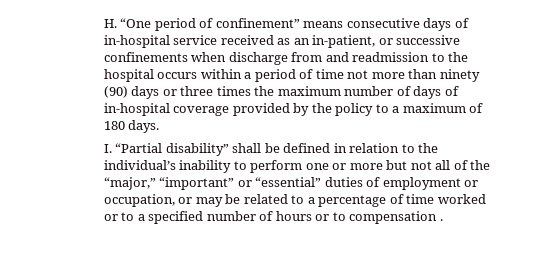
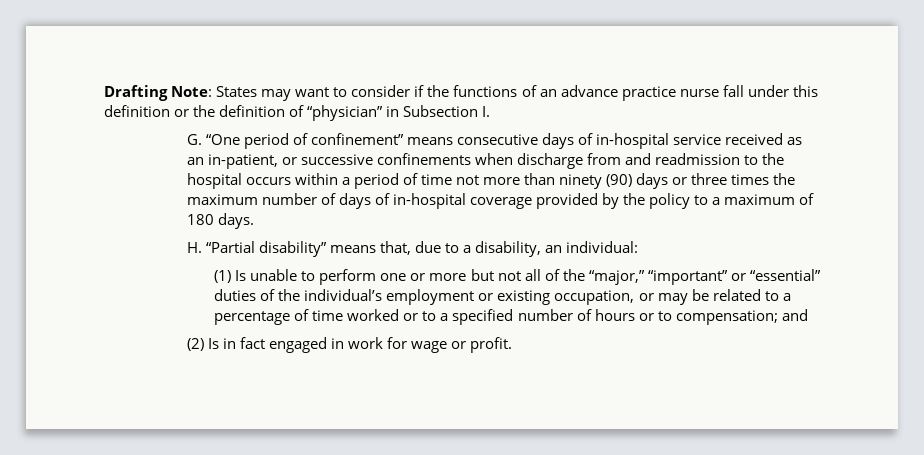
[103,19,117,28] H. -> [104,85,818,101] [104,105,491,121] [186,134,202,145] Drafting Note: States may want to consider if the functions of an advance practice nurse fall under this definition or the definition of “physician” in Subsection I. // G.
[103,144,112,153] I. -> [186,242,202,253] H.
[232,143,439,153] [103,160,232,173] shall be defined in relation to the individual’s inability -> [329,241,639,257] [214,269,298,283] means that, due to a disability, an individual: // (1) Is unable
(381, 182) none -> [278,289,383,301] the individual’s
(479, 183) none -> [497,290,551,305] existing
[349,211,443,224] compensation . -> [675,309,808,325] [186,337,513,353] compensation; and // (2) Is in fact engaged in work for wage or profit.

